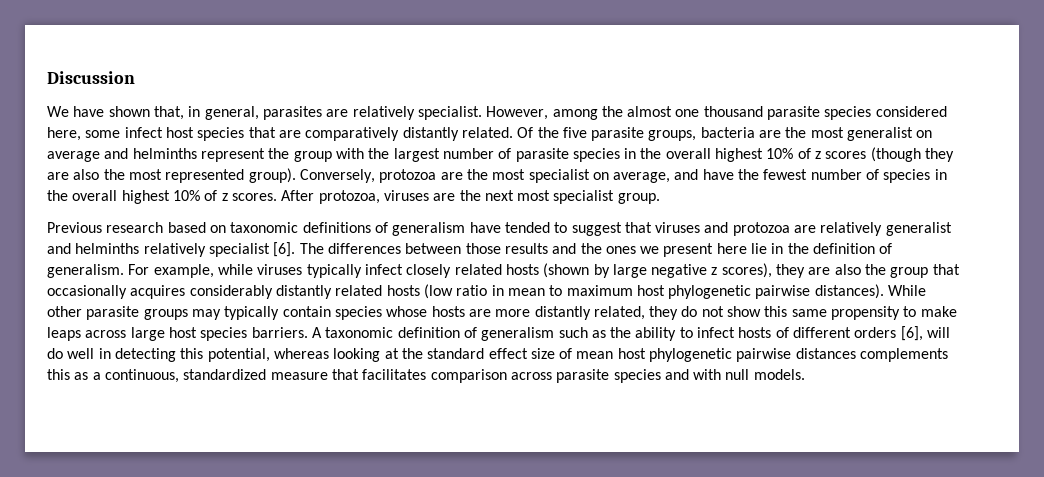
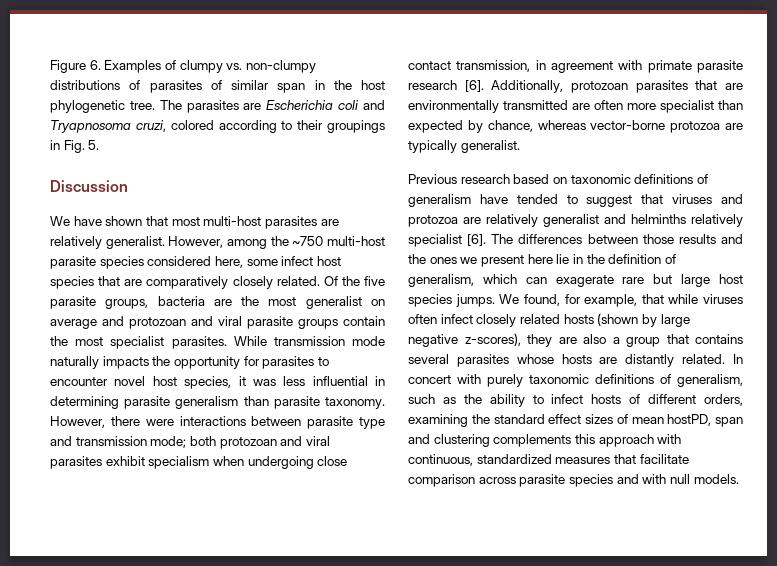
(47, 77) none -> [50,60,316,73] [50,80,385,93] [50,100,385,113] [50,120,385,133] [50,140,100,153] Figure 6. Examples of clumpy vs. non-clumpy distributions of parasites of similar span in the host phylogenetic tree. The parasites are Escherichia coli and Tryapnosoma cruzi, colored according to their groupings in Fig. 5. //
[153,106,259,120] that, in general, -> [145,216,262,226] that most multi-host
[417,106,482,120] specialist. -> [105,236,165,249] generalist.
[627,106,763,117] almost one thousand -> [292,236,385,246] ~750 multi-host
[402,127,459,141] distantly -> [232,276,273,289] closely
[132,147,955,162] [47,168,947,183] [47,190,660,204] helminths represent the group with the largest number of parasite species in the overall highest 10% of z scores (though they are also the most represented group). Conversely, protozoa are the most specialist on average, and have the fewest number of species in the overall highest 10% of z scores. After protozoa, viruses are the next most specialist group. -> [129,316,385,329] [50,336,385,349] [50,356,329,369] [50,376,385,389] [50,396,385,409] [50,416,385,429] [50,436,330,449] [50,456,348,469] [408,60,743,73] [408,80,743,93] [408,100,743,113] [408,120,743,133] [408,140,520,153] protozoan and viral parasite groups contain the most specialist parasites. While transmission mode naturally impacts the opportunity for parasites to encounter novel host species, it was less influential in determining parasite generalism than parasite taxonomy. However, there were interactions between parasite type and transmission mode; both protozoan and viral parasites exhibit specialism when undergoing close contact transmission, in agreement with primate parasite research [6]. Additionally, protozoan parasites that are environmentally transmitted are often more specialist than expected by chance, whereas vector-borne protozoa are typically generalist.
[47,264,214,278] generalism. For example, -> [408,274,743,287] [408,294,664,307] generalism, which can exagerate rare but large host species jumps. We found, for example, that
[306,264,362,278] typically -> [408,314,437,324] often
[711,263,887,278] z scores), they are also the -> [464,333,620,347] z-scores), they are also a
[47,284,927,299] [47,306,957,320] [47,327,555,341] occasionally acquires considerably distantly related hosts (low ratio in mean to maximum host phylogenetic pairwise distances). While other parasite groups may typically contain species whose hosts are more distantly related, they do not show this same propensity to make leaps across large host species barriers. A taxonomic definition of generalism -> [695,334,743,344] [408,354,743,367] [408,374,743,387] contains several parasites whose hosts are distantly related. In concert with purely taxonomic definitions of generalism,
[854,326,951,341] [47,348,399,362] orders [6], will do well in detecting this potential, whereas looking at -> [704,394,743,406] [408,414,468,427] orders, examining
[530,348,555,359] size -> [585,414,613,424] sizes
[617,348,949,362] [47,369,427,383] host phylogenetic pairwise distances complements this as a continuous, standardized measure that facilitates -> [667,414,743,427] [408,434,682,447] [408,454,689,466] hostPD, span and clustering complements this approach with continuous, standardized measures that facilitate

